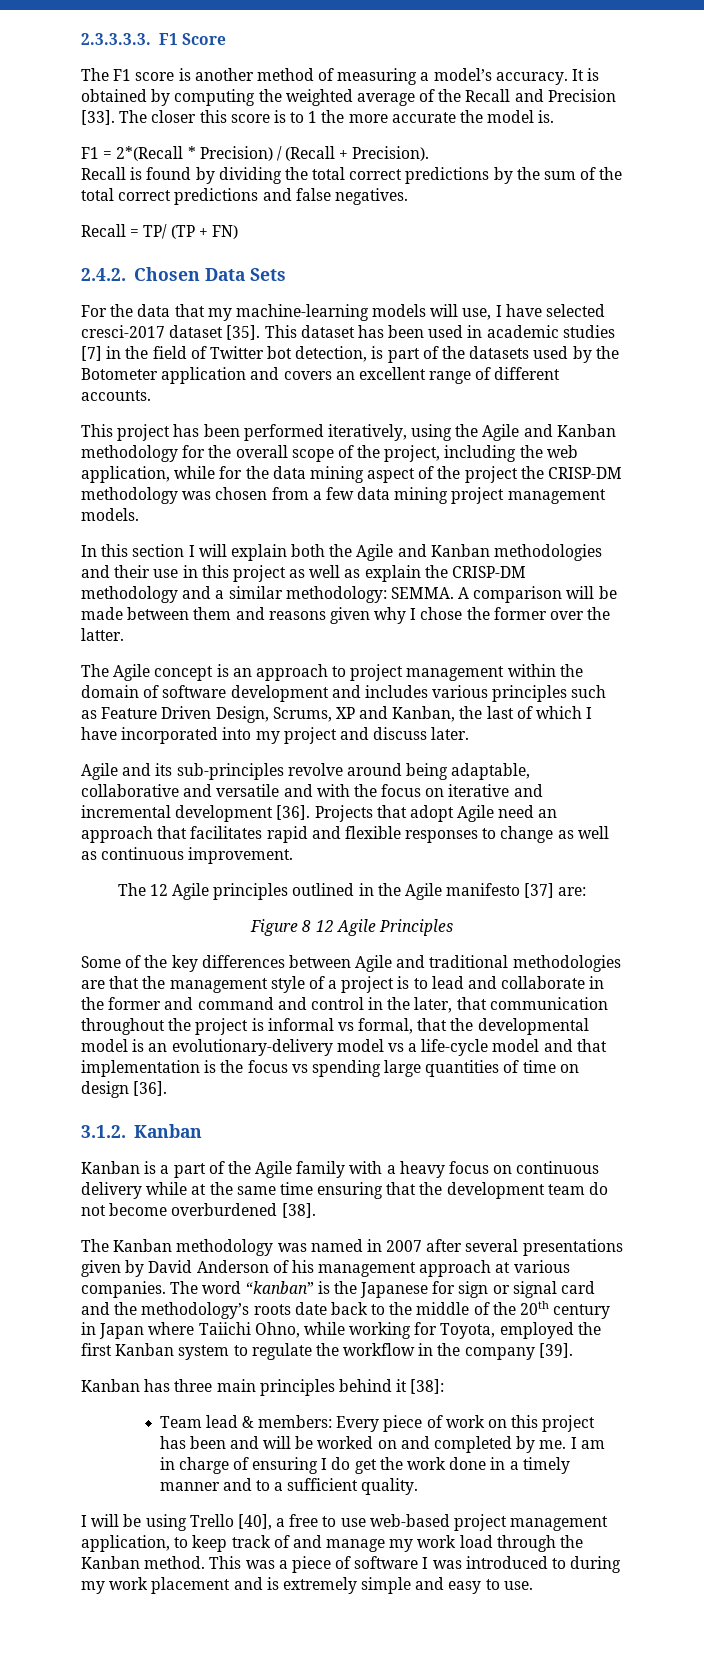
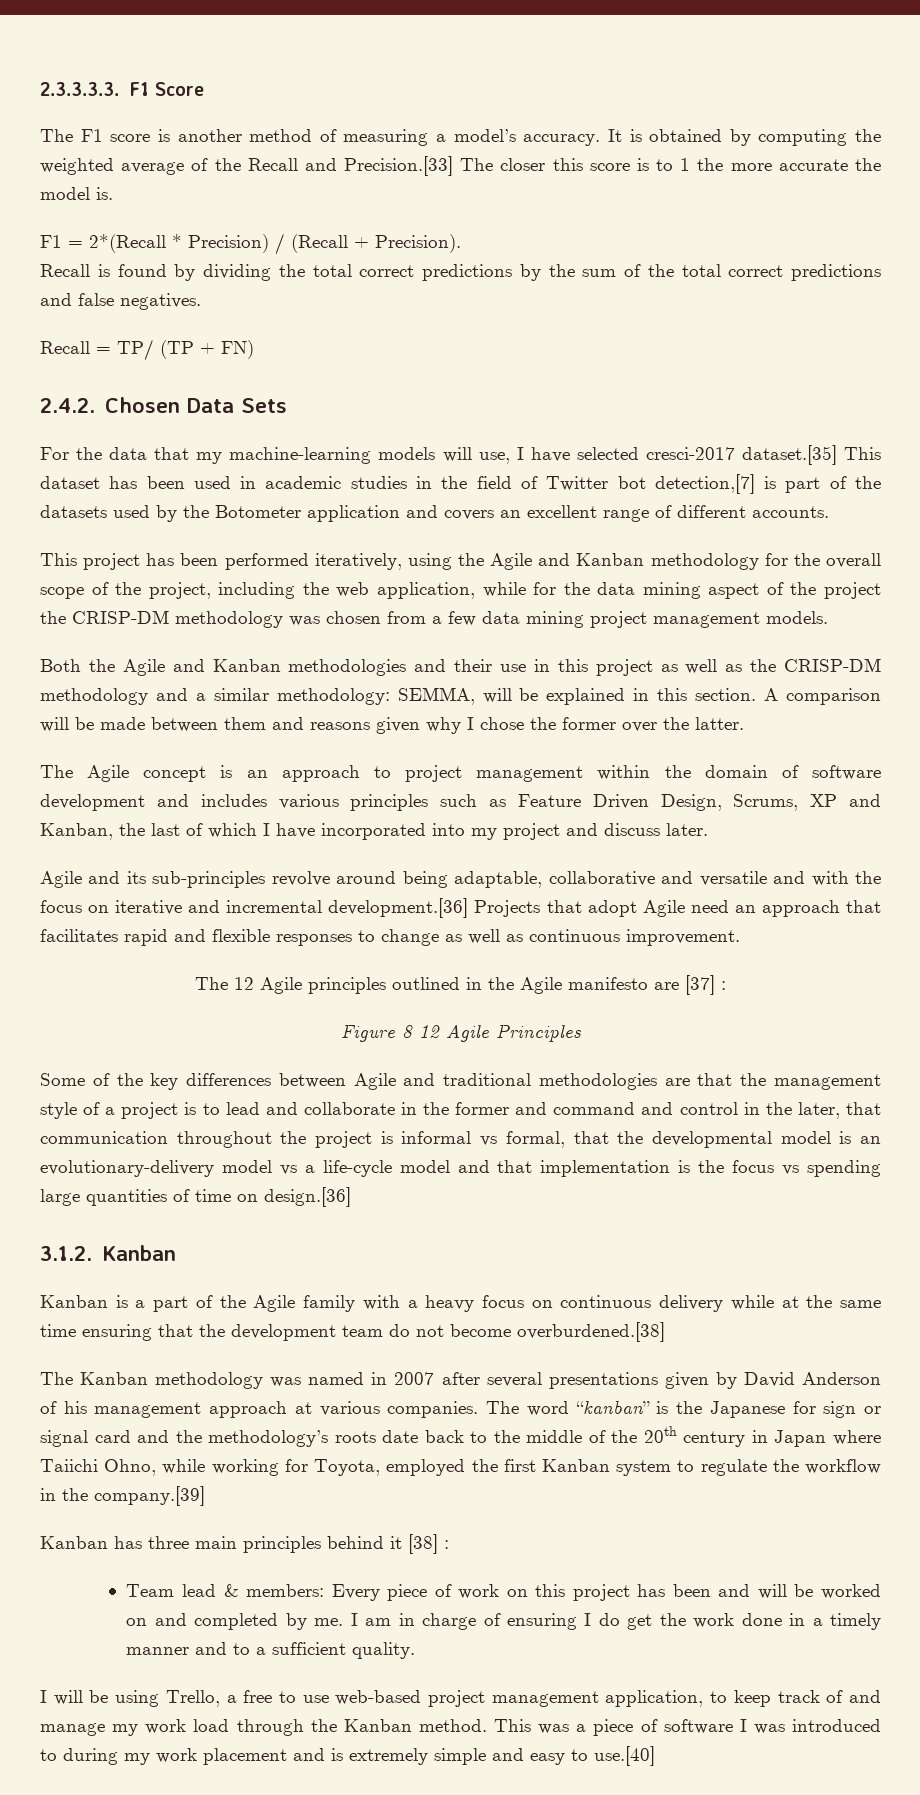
[547,89,616,102] [81,110,115,125] Precision [33]. -> [344,156,454,176] Precision.[33]
[169,325,261,340] dataset [35]. -> [741,445,837,465] dataset.[35]
[81,346,102,361] [7] -> (407, 482) none
[295,346,368,362] detection, -> [654,474,755,494] detection,[7]
[81,544,326,561] In this section I will explain both -> [40,659,81,672] Both
[364,565,421,582] explain -> (743, 668) none
[390,587,454,599] SEMMA. -> [397,687,757,705] SEMMA, will be explained in this section.
[175,805,311,822] development [36]. -> [328,898,469,918] development.[36]
[524,883,587,898] [37] are: -> [654,975,726,995] are [37] :
[81,1081,168,1098] design [36]. -> [264,1187,351,1207] design.[36]
[171,1203,316,1218] overburdened [38]. -> [517,1322,665,1342] overburdened.[38]
[464,1343,573,1360] company [39]. -> [94,1486,205,1506] company.[39]
[410,1379,445,1394] [38]: -> [408,1534,449,1554] [38] :
[189,1514,272,1530] Trello [40], -> [165,1690,220,1707] Trello,
[503,1581,533,1590] use. -> [594,1746,655,1766] use.[40]

